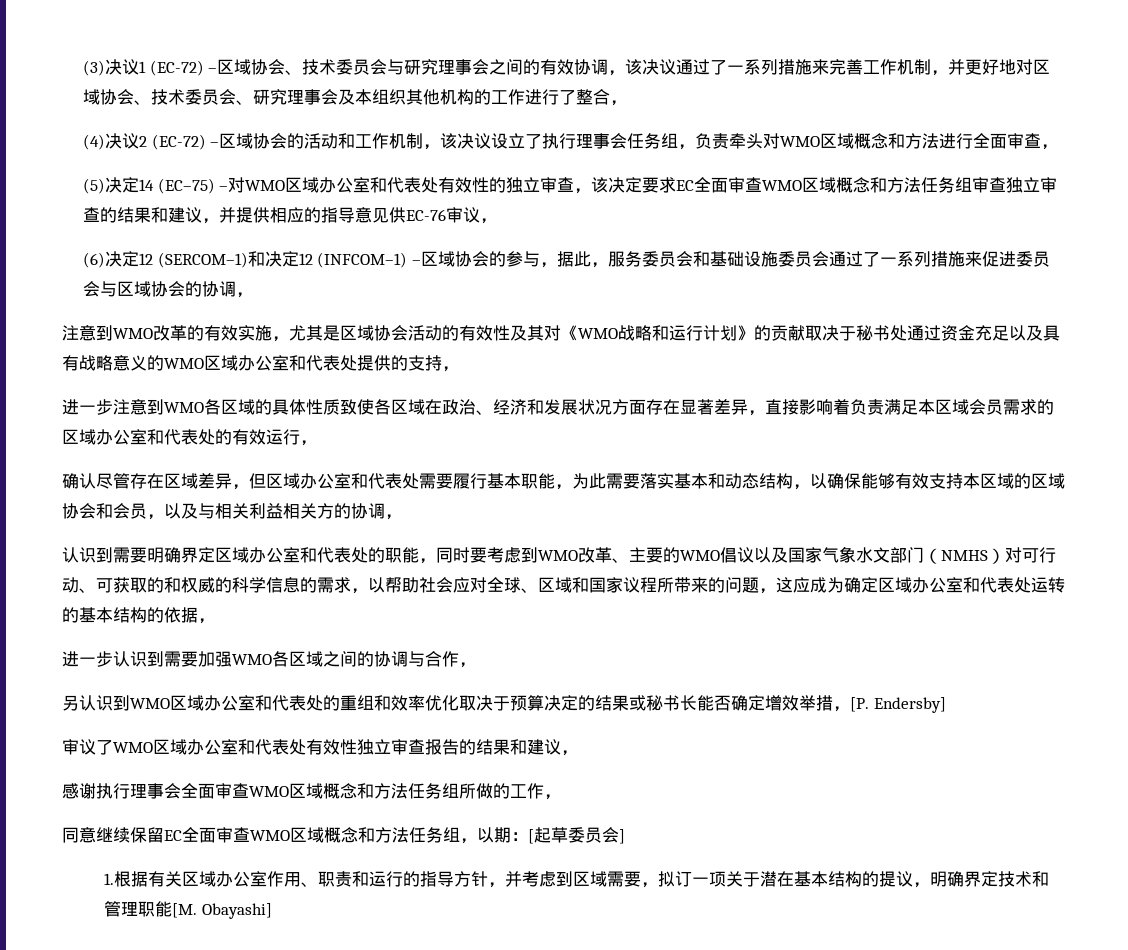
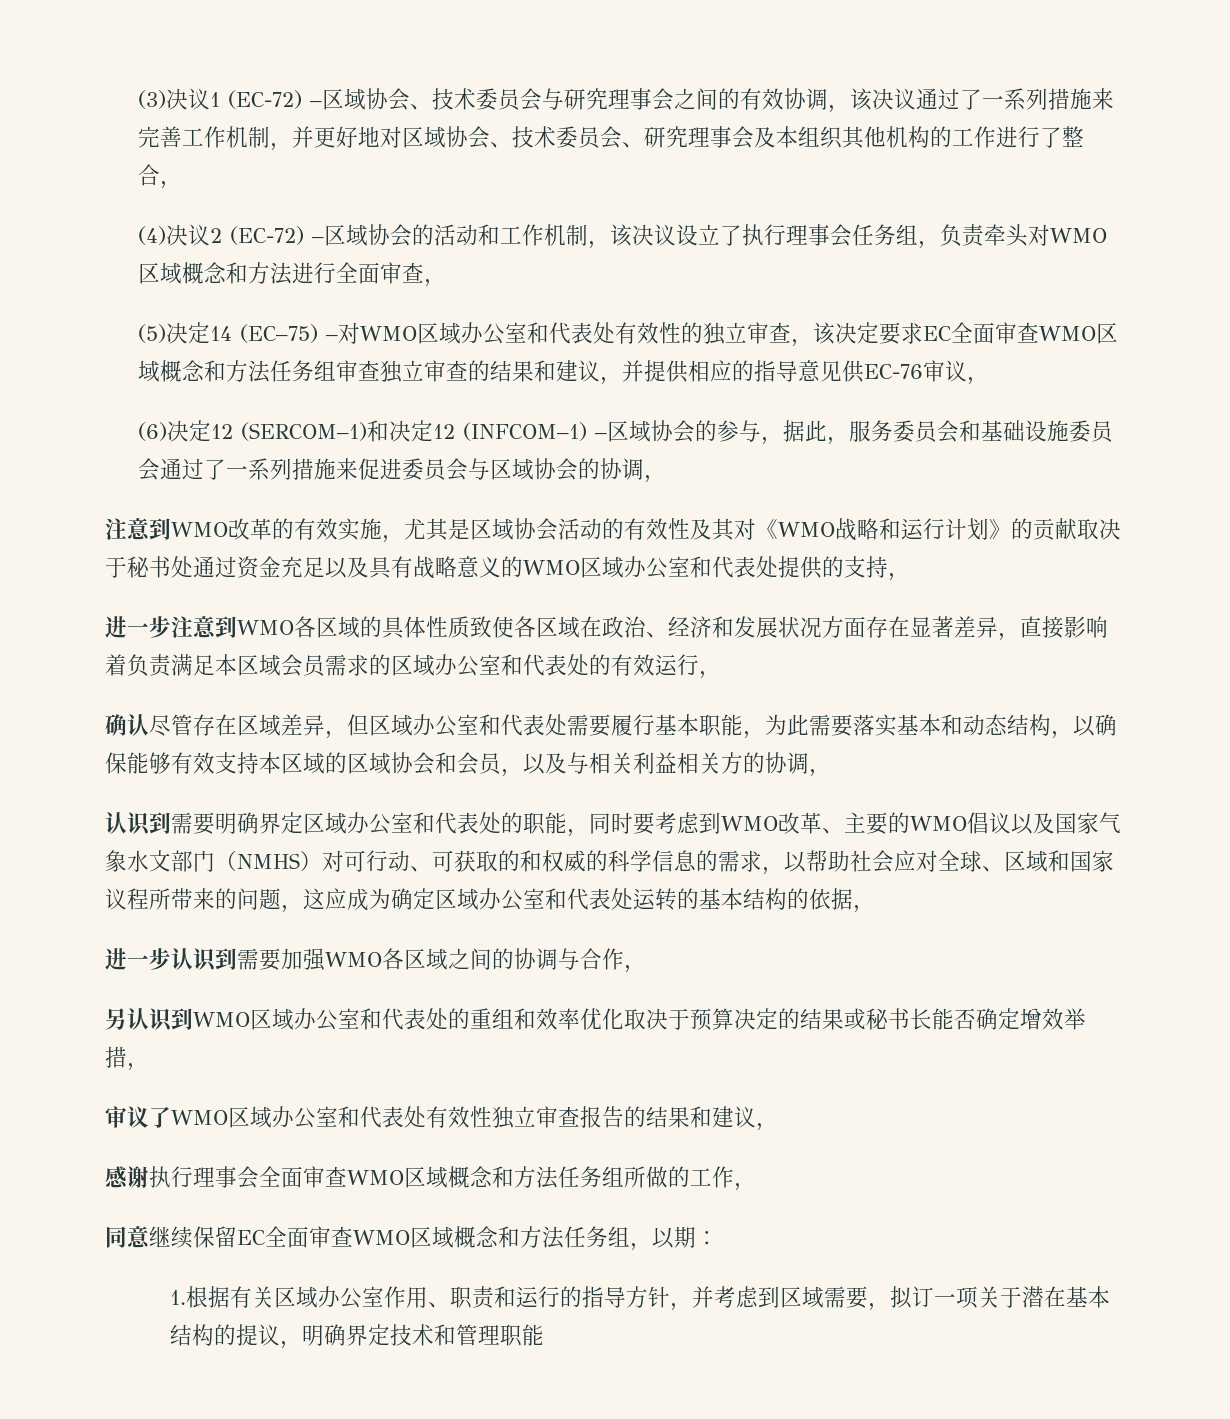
[850,697,946,713] [P. Endersby] -> (149, 1067) none
[528,827,625,844] [起草委员会] -> (718, 1238) none
[172,903,272,919] [M. Obayashi] -> (545, 1335) none

